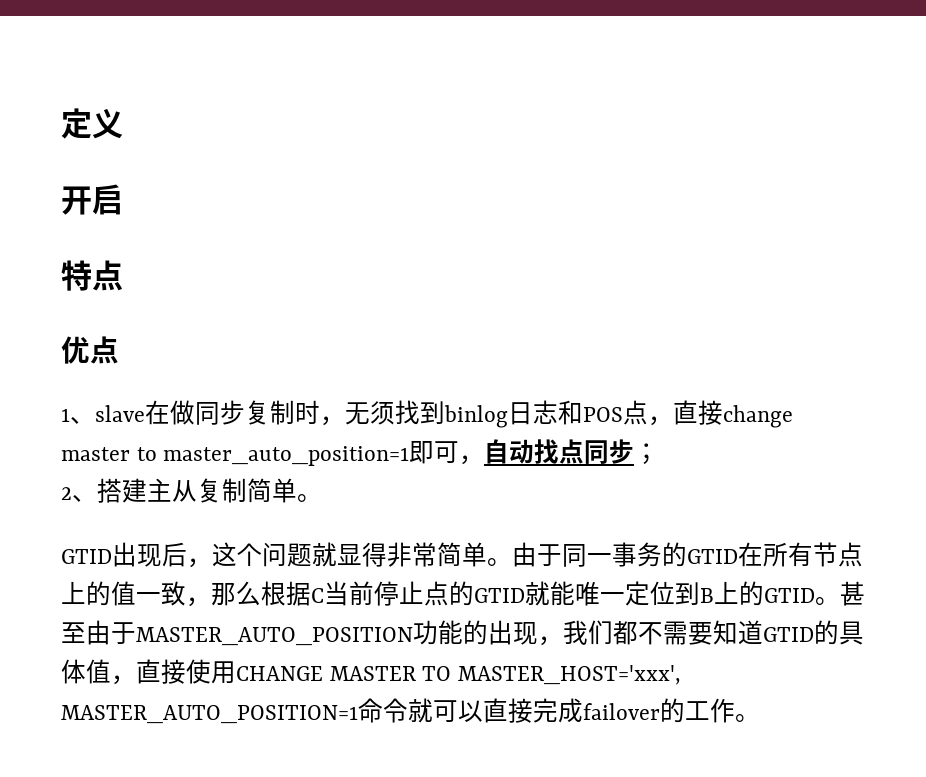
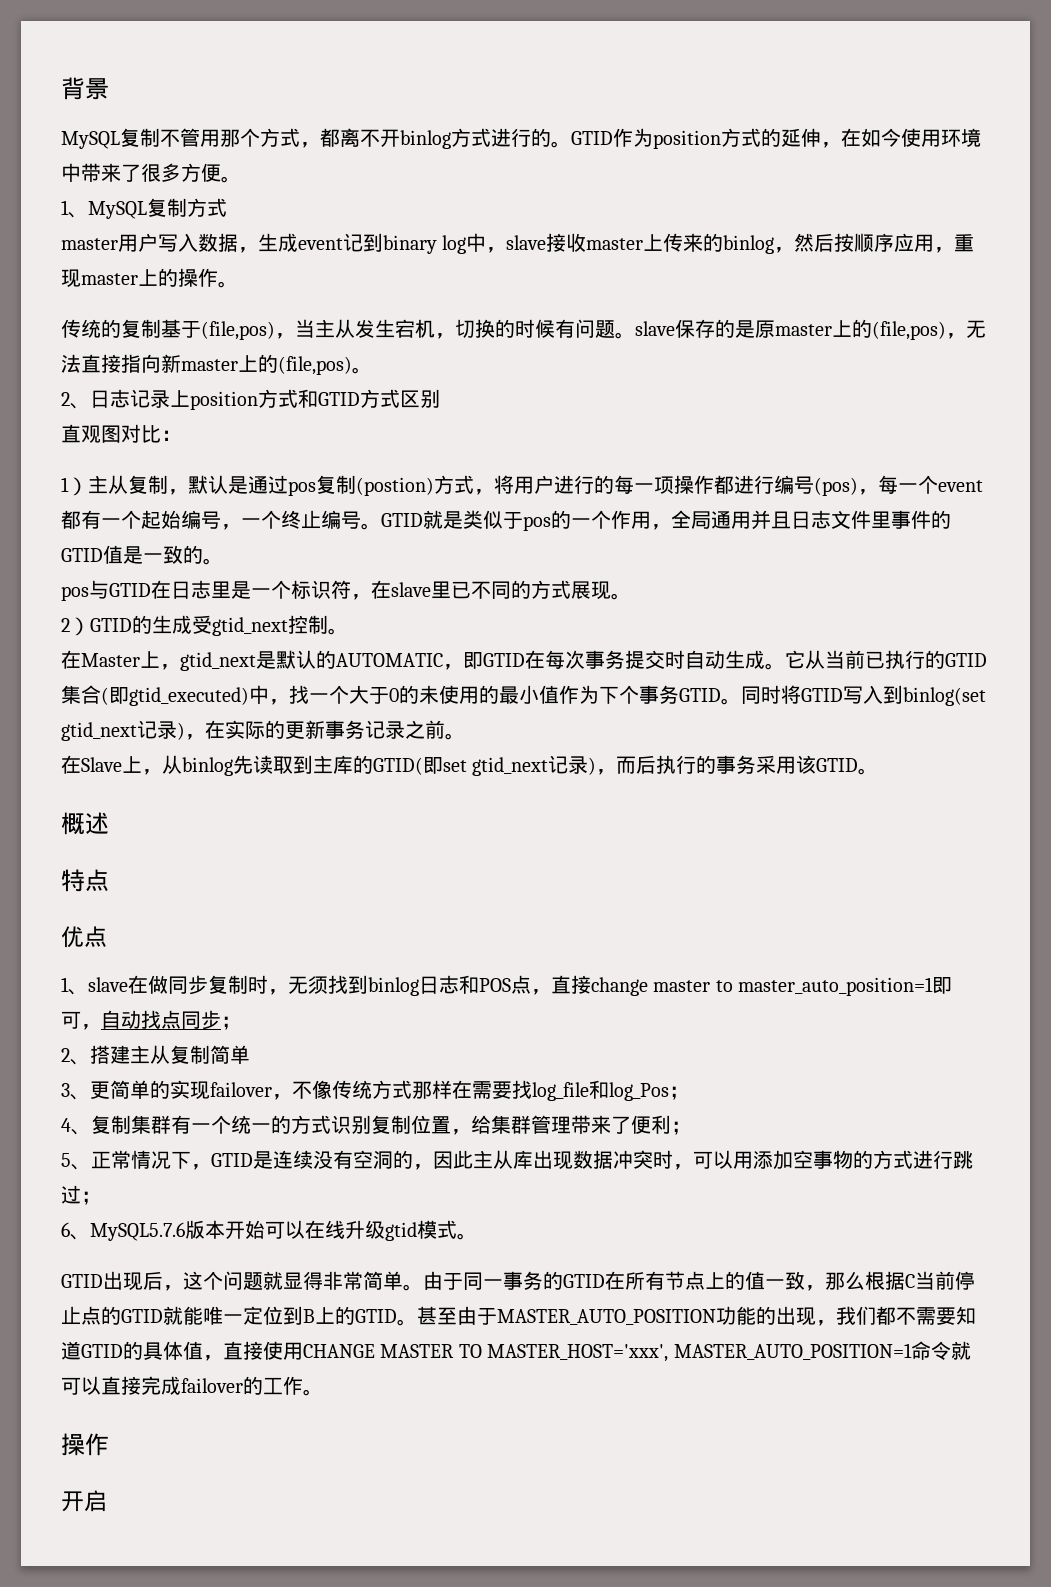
[61,108,123,139] [61,184,123,215] 定义 // 开启 -> [61,77,109,100] [61,128,981,149] [61,163,241,183] [61,198,227,219] [61,233,975,254] [61,268,238,288] [61,319,986,340] [61,354,372,375] [61,389,440,410] [61,424,181,443] [61,475,983,496] [61,510,951,531] [61,545,223,565] [61,580,631,601] [61,615,348,636] [61,650,987,671] [61,685,986,706] [61,720,465,741] [61,755,879,776] [61,812,109,835] 背景 // MySQL复制不管用那个方式，都离不开binlog方式进行的。GTID作为position方式的延伸，在如今使用环境中带来了很多方便。 // 1、MySQL复制方式 // master用户写入数据，生成event记到binary log中，slave接收master上传来的binlog，然后按顺序应用，重现master上的操作。 // 传统的复制基于(file,pos)，当主从发生宕机，切换的时候有问题。slave保存的是原master上的(file,pos)，无法直接指向新master上的(file,pos)。 // 2、日志记录上position方式和GTID方式区别 // 直观图对比： // 1）主从复制，默认是通过pos复制(postion)方式，将用户进行的每一项操作都进行编号(pos)，每一个event都有一个起始编号，一个终止编号。GTID就是类似于pos的一个作用，全局通用并且日志文件里事件的GTID值是一致的。 // pos与GTID在日志里是一个标识符，在slave里已不同的方式展现。 // 2）GTID的生成受gtid_next控制。 // 在Master上，gtid_next是默认的AUTOMATIC，即GTID在每次事务提交时自动生成。它从当前已执行的GTID集合(即gtid_executed)中，找一个大于0的未使用的最小值作为下个事务GTID。同时将GTID写入到binlog(set gtid_next记录)，在实际的更新事务记录之前。 // 在Slave上，从binlog先读取到主库的GTID(即set gtid_next记录)，而后执行的事务采用该GTID。 // 概述
(297, 490) none -> [61,1080,689,1101] [61,1115,691,1135] [61,1150,973,1170] [61,1185,101,1205] [61,1220,457,1241] // 3、更简单的实现failover，不像传统方式那样在需要找log_file和log_Pos； // 4、复制集群有一个统一的方式识别复制位置，给集群管理带来了便利； // 5、正常情况下，GTID是连续没有空洞的，因此主从库出现数据冲突时，可以用添加空事物的方式进行跳过； // 6、MySQL5.7.6版本开始可以在线升级gtid模式
(760, 718) none -> [61,1433,109,1456] [61,1490,107,1512] // 操作 // 开启

